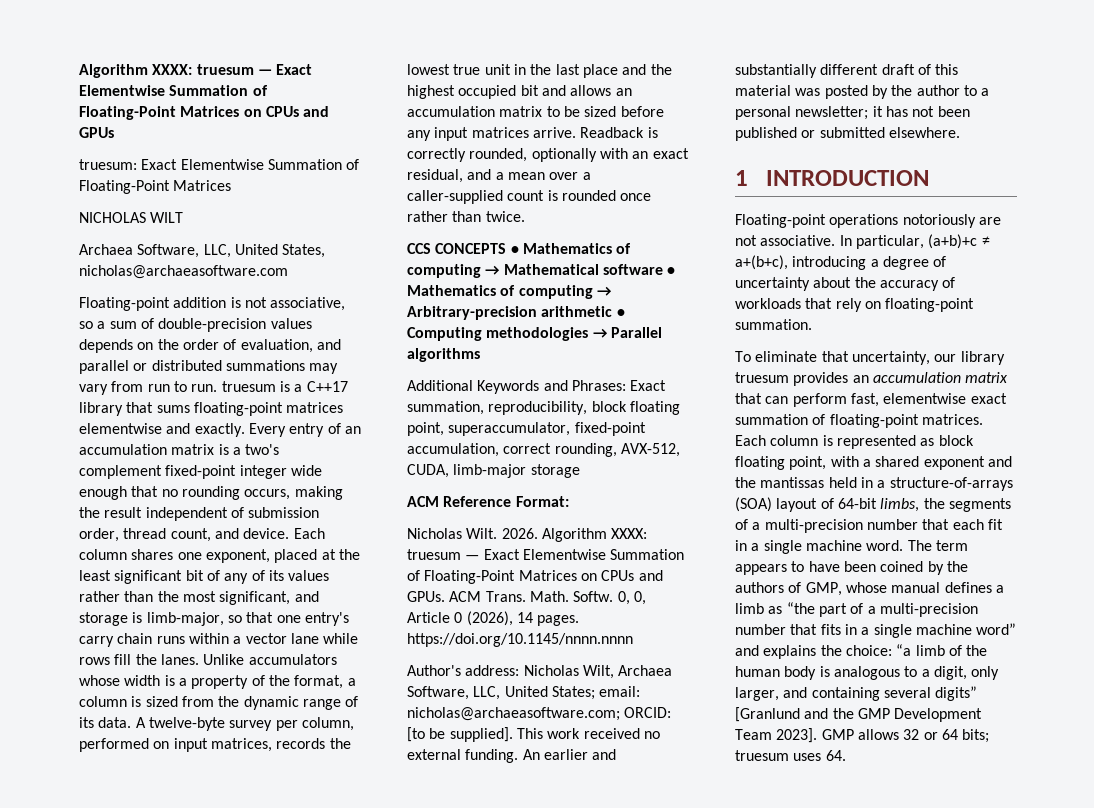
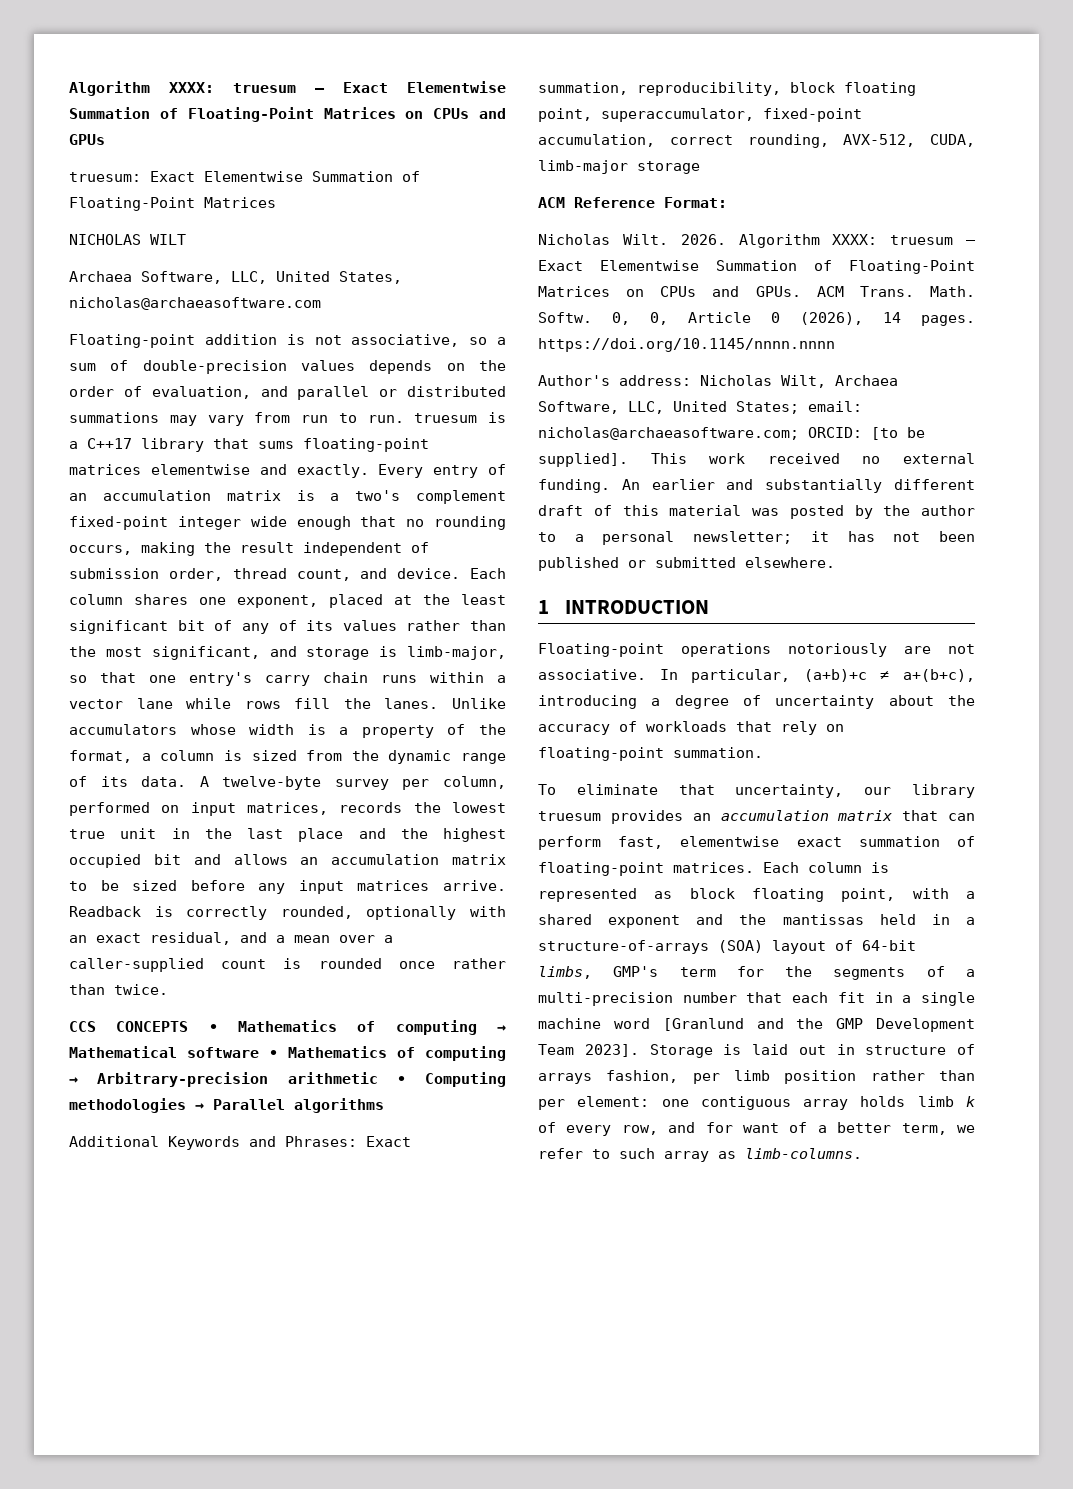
(920, 505) none -> [613,966,764,977] GMP's term for
[866,540,968,551] [735,561,968,575] [735,582,1004,596] [735,602,978,617] [735,623,1017,638] [735,644,988,659] [735,666,1000,680] [735,686,978,701] word. The term appears to have been coined by the authors of GMP, whose manual defines a limb as “the part of a multi-precision number that fits in a single machine word” and explains the choice: “a limb of the human body is analogous to a digit, only larger, and containing several digits” -> [613,1018,650,1029] word
[821,729,990,743] [735,750,846,761] GMP allows 32 or 64 bits; truesum uses 64. -> [649,1044,975,1058] [538,1070,975,1084] [538,1096,975,1110] [538,1122,975,1136] [538,1148,862,1162] Storage is laid out in structure of arrays fashion, per limb position rather than per element: one contiguous array holds limb k of every row, and for want of a better term, we refer to such array as limb-columns.

